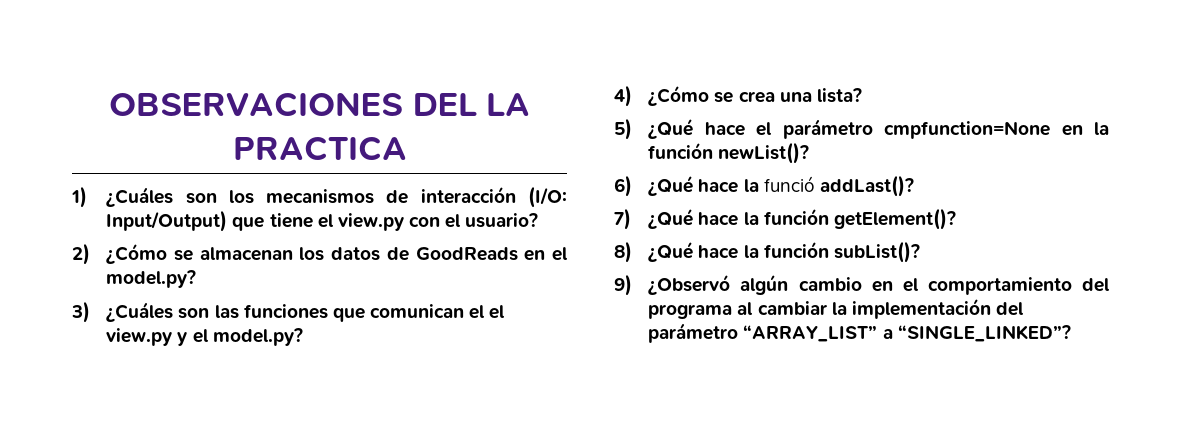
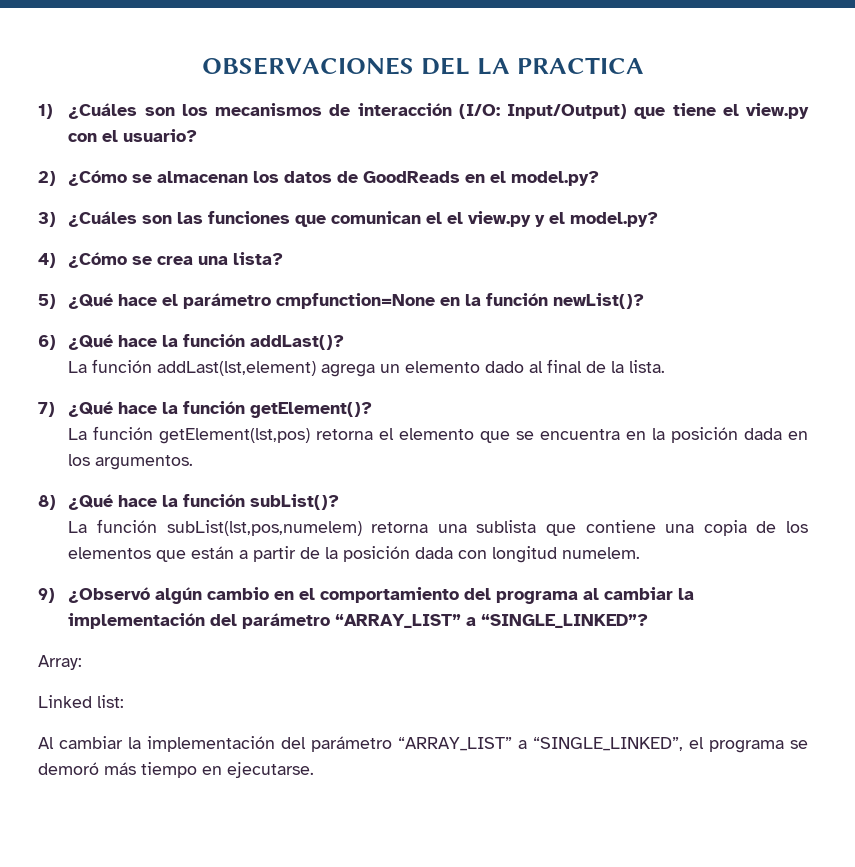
[763,176,815,192] funció -> [183,334,246,347] función
(914, 186) none -> [68,359,666,377] // La función addLast(lst,element) agrega un elemento dado al final de la lista.
(956, 219) none -> [68,426,808,444] [68,454,194,470] // La función getElement(lst,pos) retorna el elemento que se encuentra en la posición dada en los argumentos.
(920, 252) none -> [68,519,809,536] [68,546,641,563] // La función subList(lst,pos,numelem) retorna una sublista que contiene una copia de los elementos que están a partir de la posición dada con longitud numelem.
(1071, 333) none -> [38,655,82,670] [38,695,124,708] [38,736,808,753] [38,762,314,778] // Array: // Linked list: // Al cambiar la implementación del parámetro “ARRAY_LIST” a “SINGLE_LINKED”, el programa se demoró más tiempo en ejecutarse.

